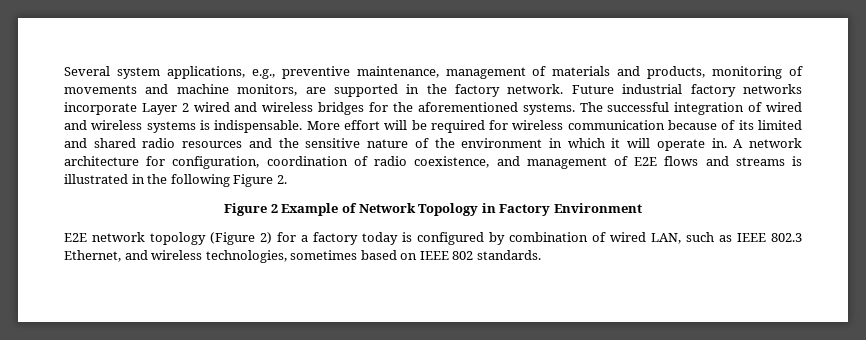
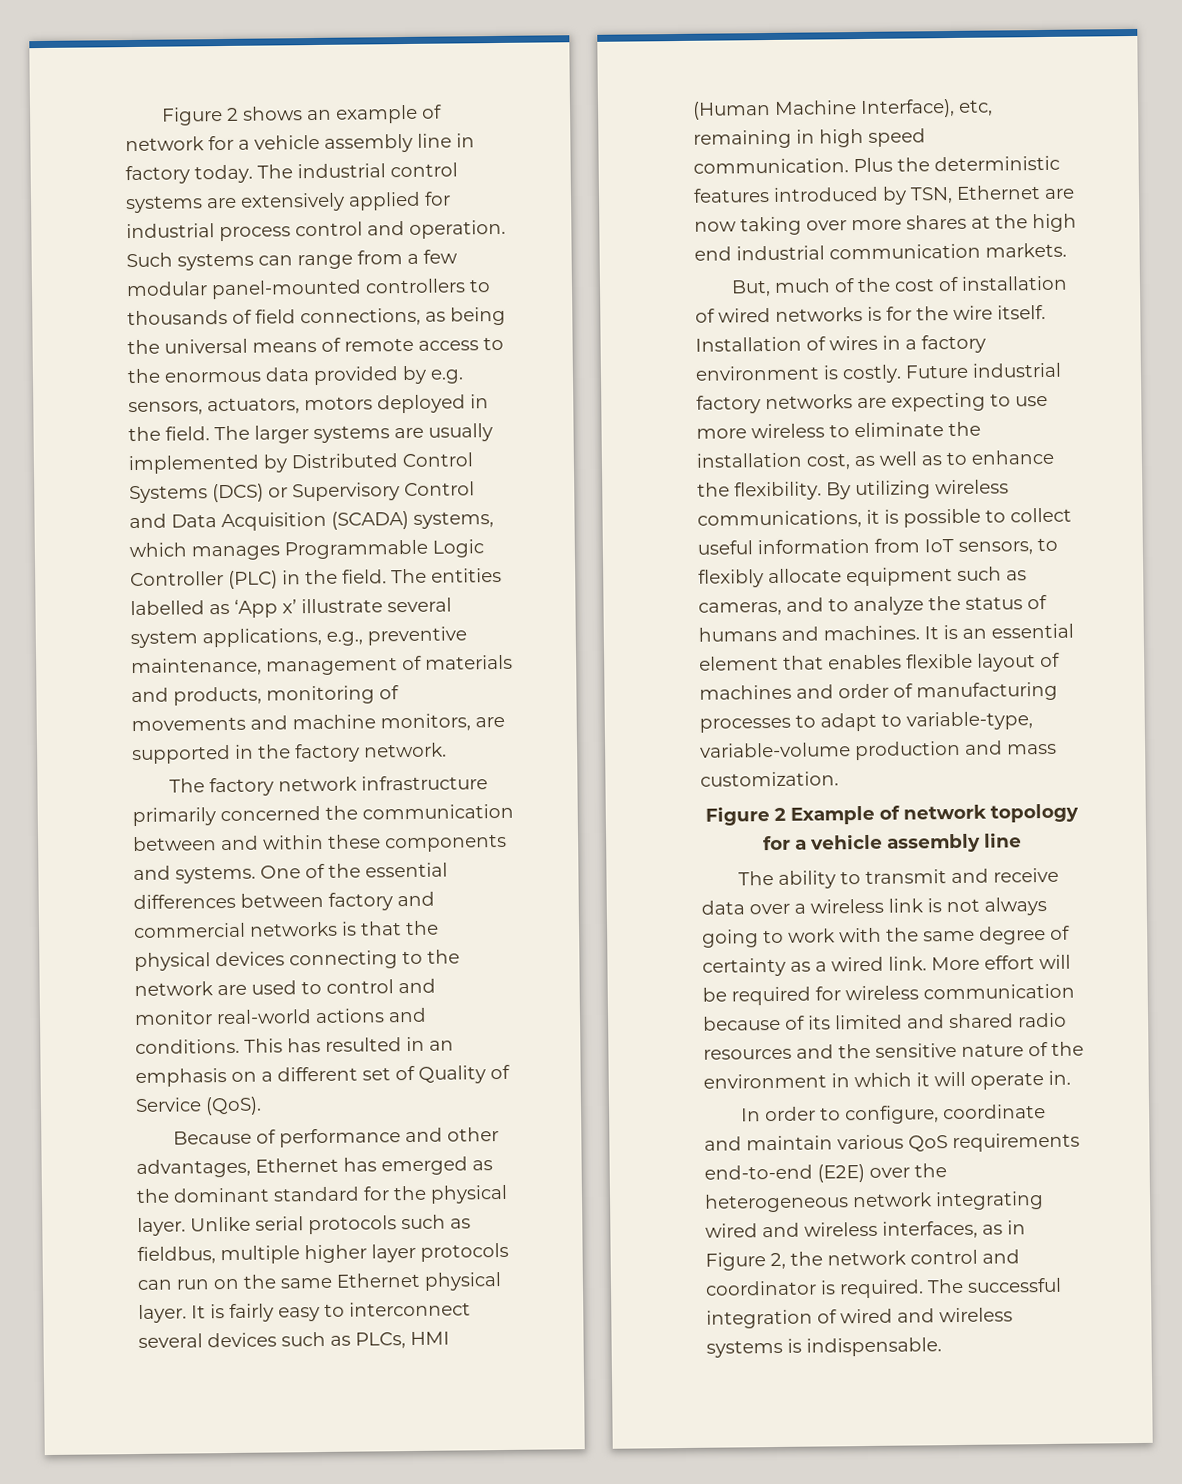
[64,66,110,76] Several -> [160,104,442,126] [125,133,475,153] [125,162,458,185] [125,191,451,214] [126,219,506,242] [126,249,458,271] [126,278,491,300] [127,306,506,327] [127,336,504,355] [127,365,464,386] [128,394,489,416] [128,423,493,444] [128,452,473,475] [129,481,475,504] [129,510,494,532] [129,539,484,561] [130,567,502,589] [130,597,452,618] Figure 2 shows an example of network for a vehicle assembly line in factory today. The industrial control systems are extensively applied for industrial process control and operation. Such systems can range from a few modular panel-mounted controllers to thousands of field connections, as being the universal means of remote access to the enormous data provided by e.g. sensors, actuators, motors deployed in the field. The larger systems are usually implemented by Distributed Control Systems (DCS) or Supervisory Control and Data Acquisition (SCADA) systems, which manages Programmable Logic Controller (PLC) in the field. The entities labelled as ‘App x’ illustrate several
[571,84,802,97] [64,102,803,115] [64,120,303,133] Future industrial factory networks incorporate Layer 2 wired and wireless bridges for the aforementioned systems. The successful integration of wired and wireless systems is indispensable. -> [168,775,488,797] [132,803,514,827] [133,833,507,853] [133,862,448,884] [133,891,435,911] [133,920,439,939] [134,949,460,972] [134,978,436,997] [134,1007,427,1026] [135,1036,454,1055] [135,1064,510,1088] [135,1096,262,1116] [172,1127,499,1148] [136,1156,493,1179] [136,1184,508,1204] [137,1214,471,1237] [137,1242,509,1265] [137,1272,502,1291] [138,1301,471,1324] [138,1331,450,1349] [692,98,993,120] [693,128,926,149] [693,155,1060,174] [693,185,1075,205] [694,213,1077,236] [694,242,1067,261] [730,275,1068,297] [695,304,1046,323] [695,334,986,354] [695,362,1062,384] [696,392,1048,414] [696,421,981,439] [696,449,1054,470] [697,479,1009,501] [697,507,1072,529] [697,537,1058,555] [698,566,1027,588] [698,594,1047,616] [698,623,1074,642] [699,652,1060,672] [699,681,1058,702] [699,711,1033,733] [700,740,1057,761] [700,771,839,787] [705,803,1079,826] [763,832,1022,853] [737,867,1059,889] [701,896,1047,916] [702,925,1070,948] [702,956,927,977] // The factory network infrastructure primarily concerned the communication between and within these components and systems. One of the essential differences between factory and commercial networks is that the physical devices connecting to the network are used to control and monitor real-world actions and conditions. This has resulted in an emphasis on a different set of Quality of Service (QoS). // Because of performance and other advantages, Ethernet has emerged as the dominant standard for the physical layer. Unlike serial protocols such as fieldbus, multiple higher layer protocols can run on the same Ethernet physical layer. It is fairly easy to interconnect several devices such as PLCs, HMI (Human Machine Interface), etc, remaining in high speed communication. Plus the deterministic features introduced by TSN, Ethernet are now taking over more shares at the high end industrial communication markets. // But, much of the cost of installation of wired networks is for the wire itself. Installation of wires in a factory environment is costly. Future industrial factory networks are expecting to use more wireless to eliminate the installation cost, as well as to enhance the flexibility. By utilizing wireless communications, it is possible to collect useful information from IoT sensors, to flexibly allocate equipment such as cameras, and to analyze the status of humans and machines. It is an essential element that enables flexible layout of machines and order of manufacturing processes to adapt to variable-type, variable-volume production and mass customization. // Figure 2 Example of network topology for a vehicle assembly line // The ability to transmit and receive data over a wireless link is not always going to work with the same degree of certainty as a wired link.
[733,138,802,148] [64,156,802,169] [64,174,287,187] [224,203,642,216] [64,232,802,245] [64,250,541,263] A network architecture for configuration, coordination of radio coexistence, and management of E2E flows and streams is illustrated in the following Figure 2. // Figure 2 Example of Network Topology in Factory Environment // E2E network topology (Figure 2) for a factory today is configured by combination of wired LAN, such as IEEE 802.3 Ethernet, and wireless technologies, sometimes based on IEEE 802 standards. -> [740,1104,1046,1125] [704,1132,1080,1153] [704,1163,947,1183] [704,1191,1044,1213] [705,1220,1026,1239] [705,1249,1020,1271] [705,1277,1062,1299] [706,1307,1013,1329] [706,1337,942,1358] // In order to configure, coordinate and maintain various QoS requirements end-to-end (E2E) over the heterogeneous network integrating wired and wireless interfaces, as in Figure 2, the network control and coordinator is required. The successful integration of wired and wireless systems is indispensable.

